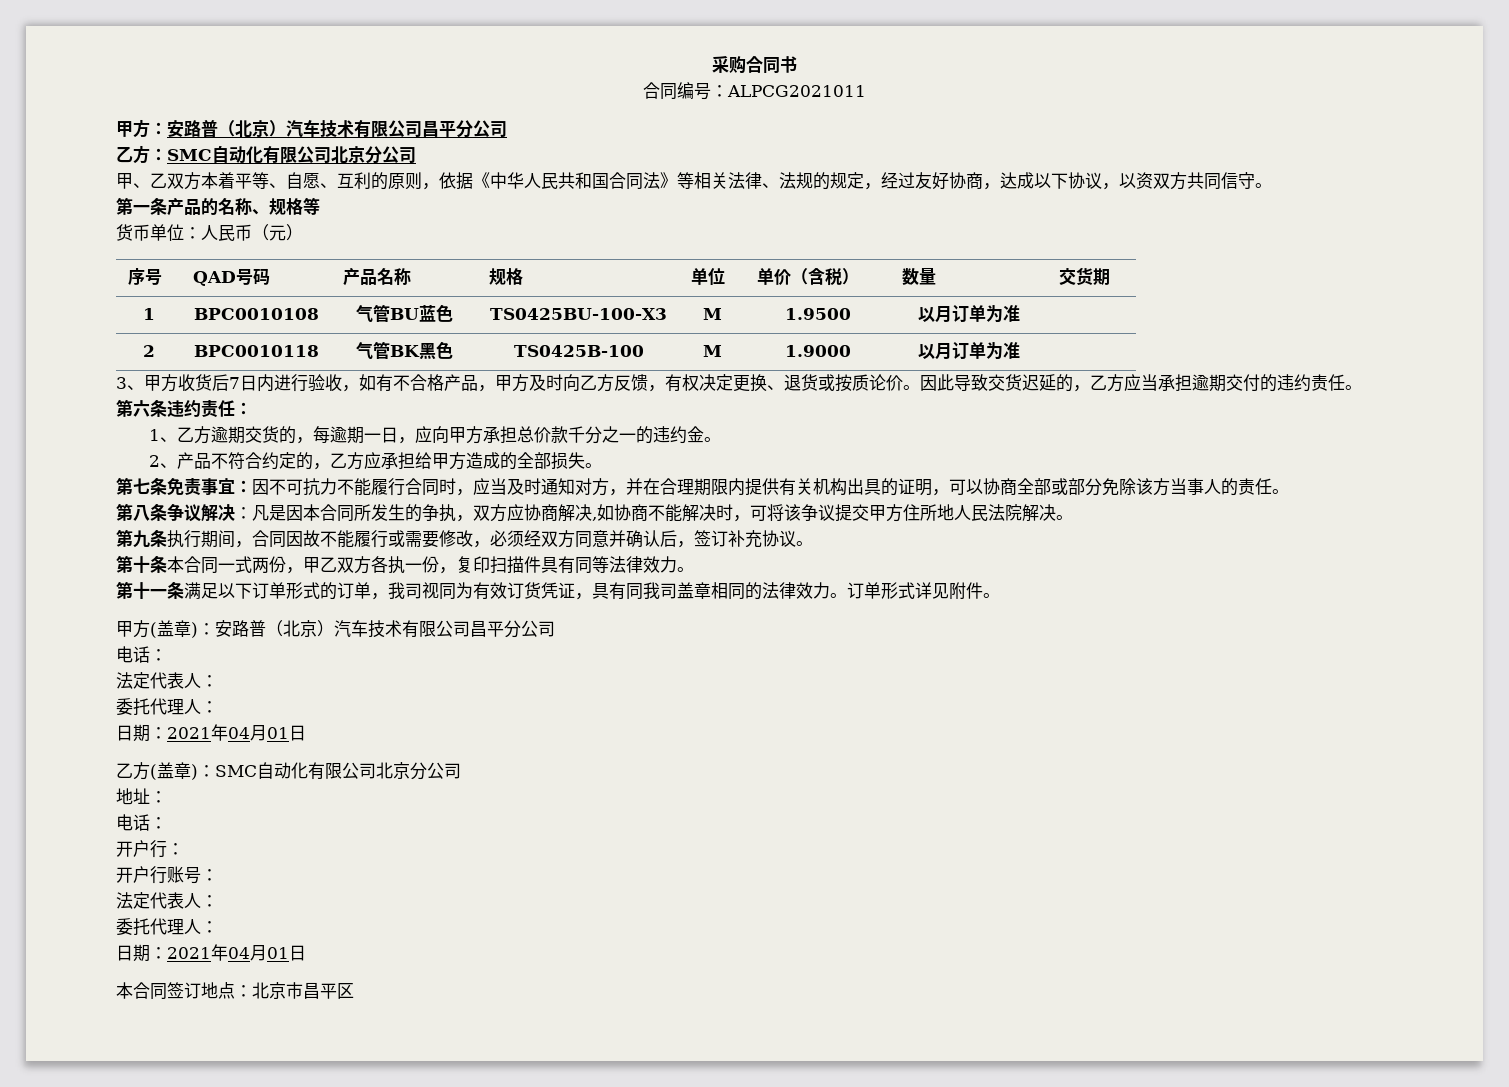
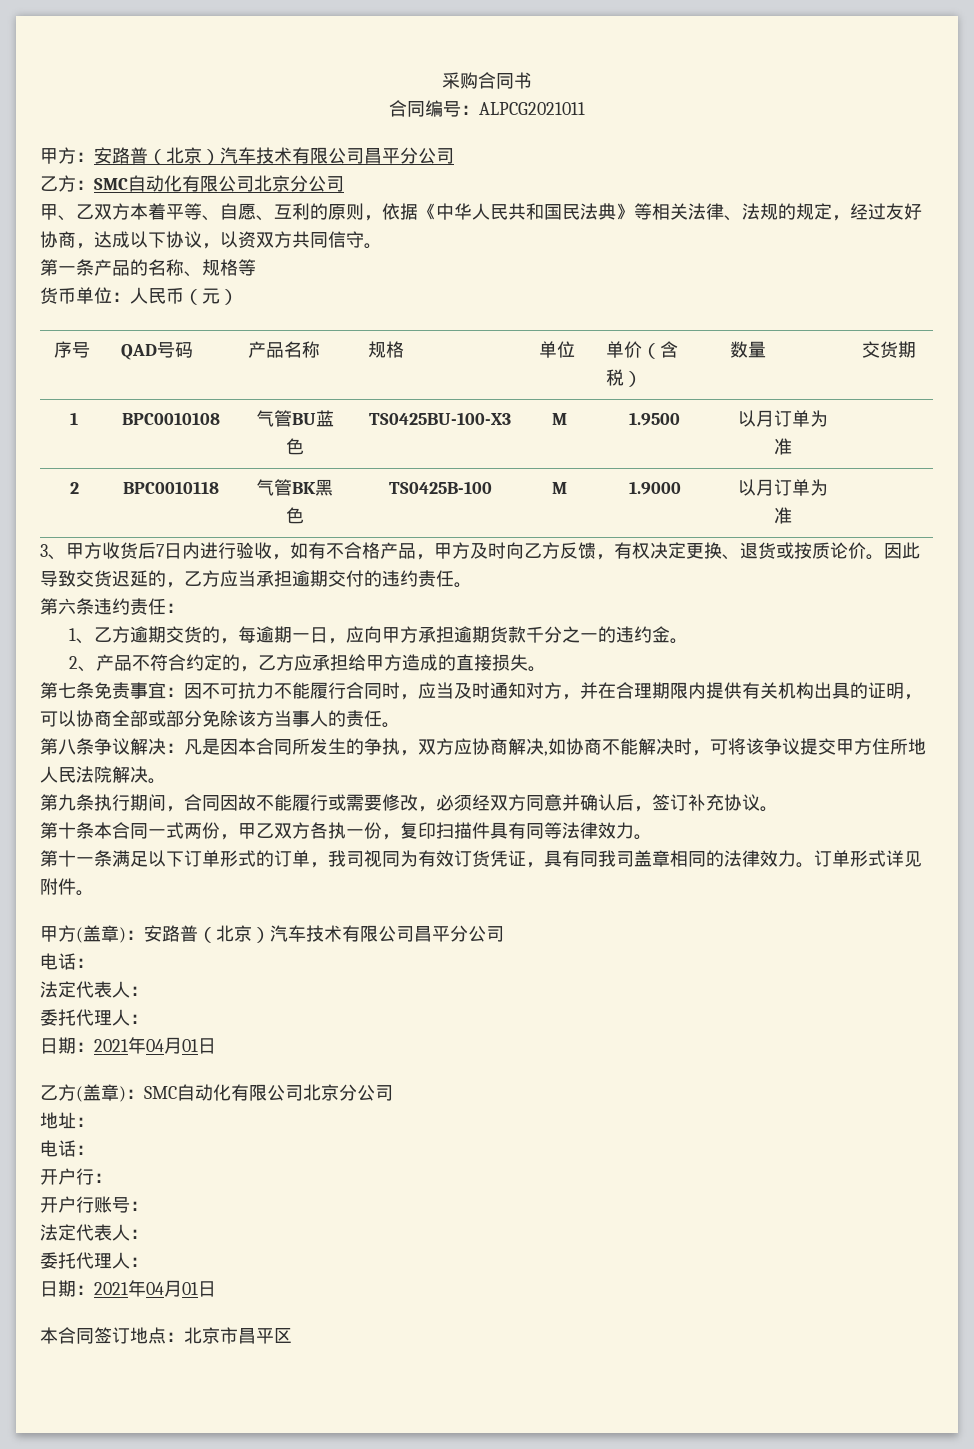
[609,172,660,190] 合同法 -> [562,203,616,220] 民法典
[516,426,551,443] 总价 -> [454,626,509,643] 逾期货
[516,452,551,469] 全部 -> [456,654,493,671] 直接

